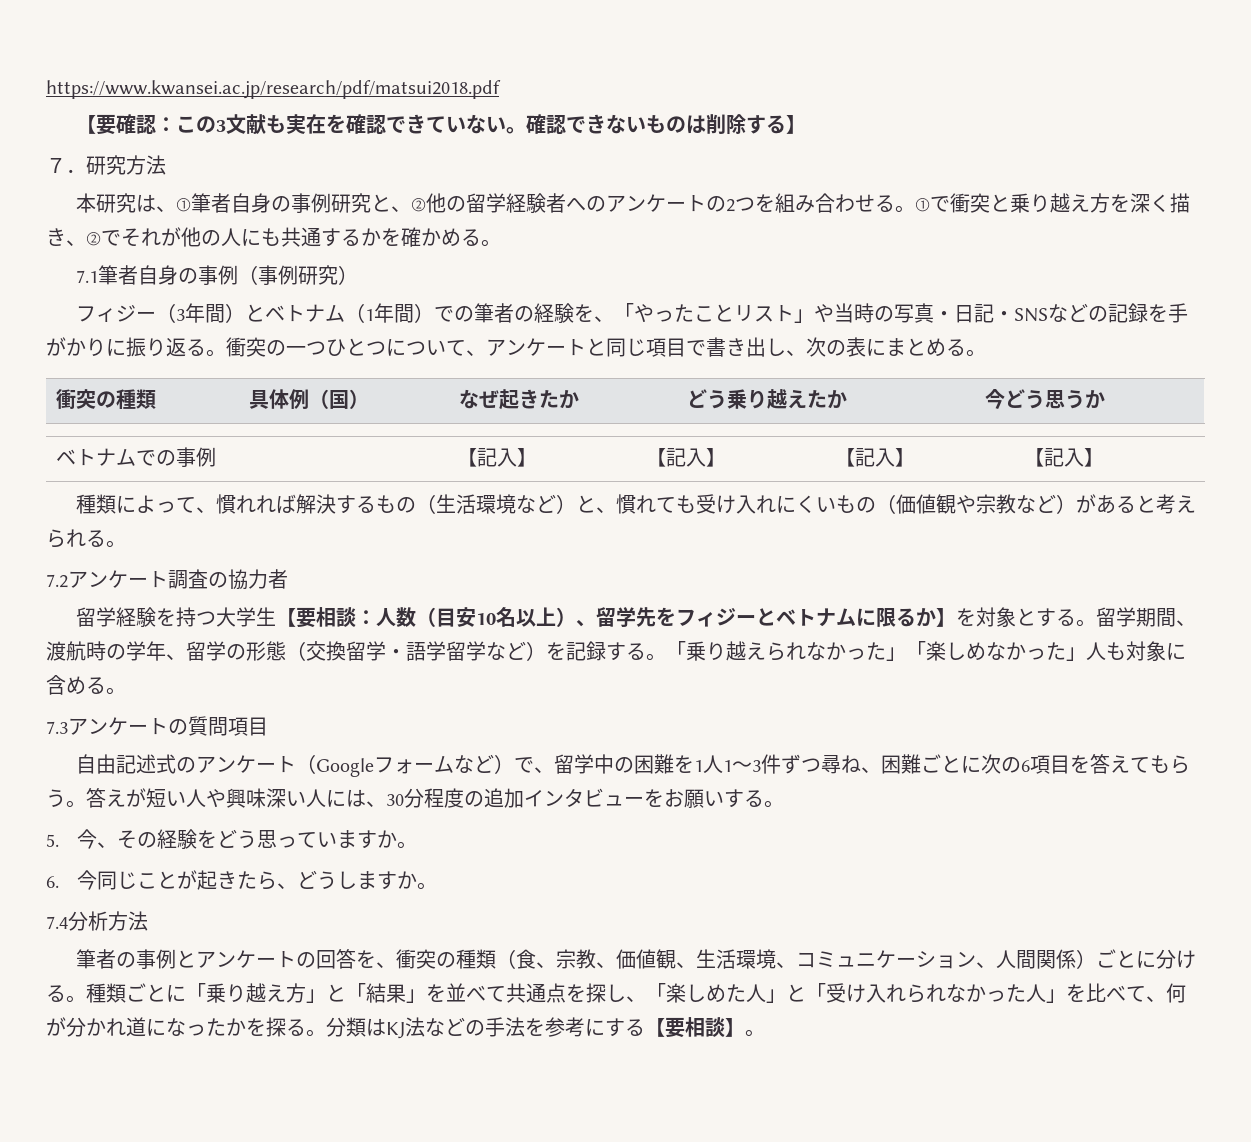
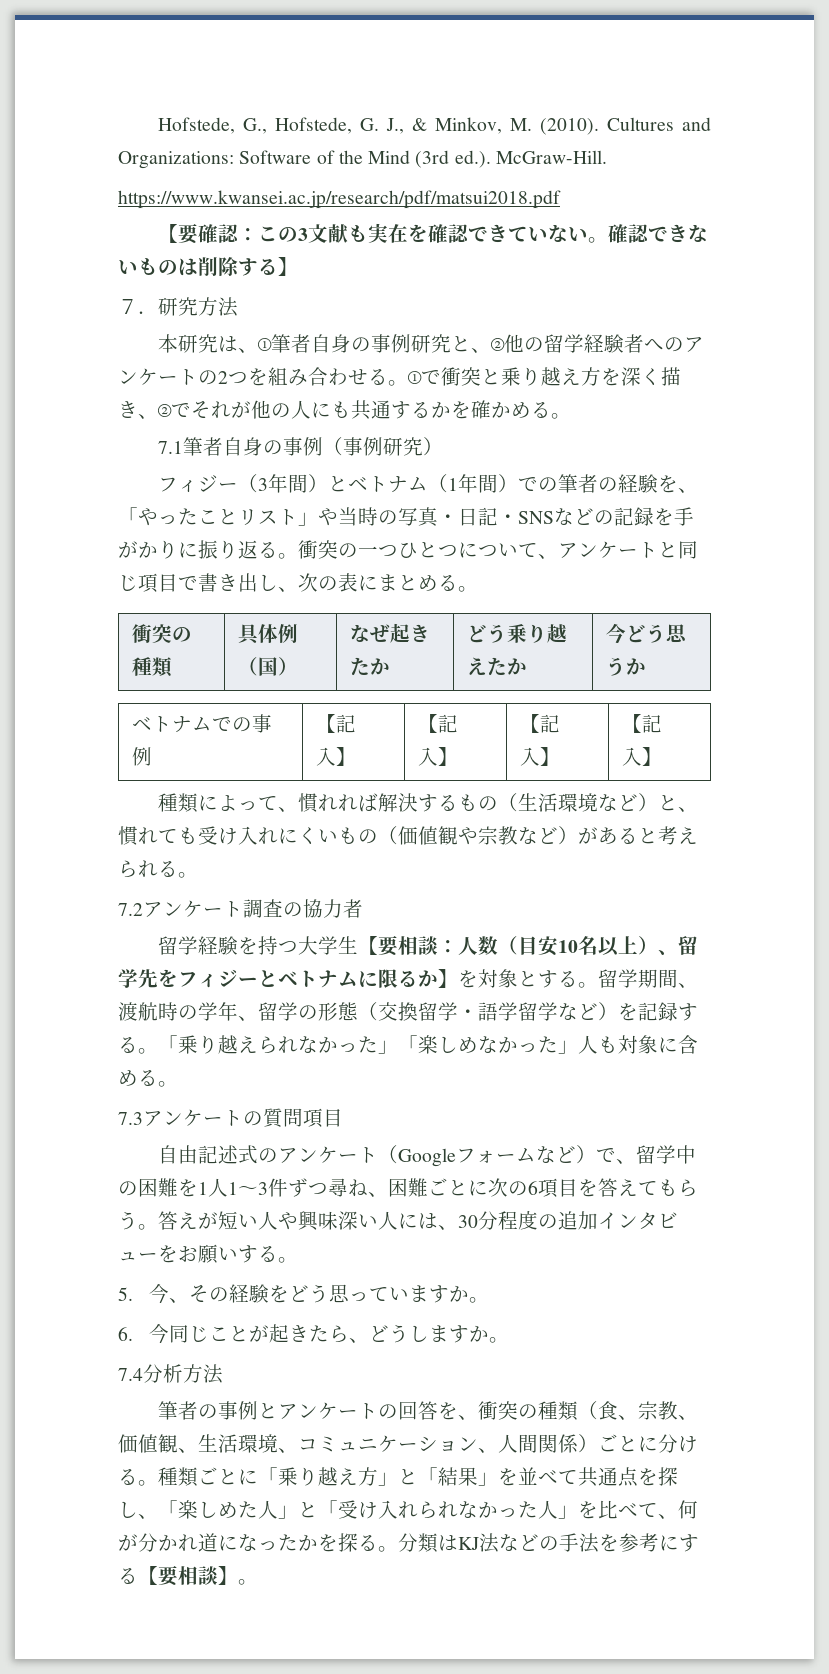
(46, 89) none -> [157,117,711,135] [118,150,607,169] Hofstede, G., Hofstede, G. J., & Minkov, M. (2010). Cultures and Organizations: Software of the Mind (3rd ed.). McGraw-Hill. //

